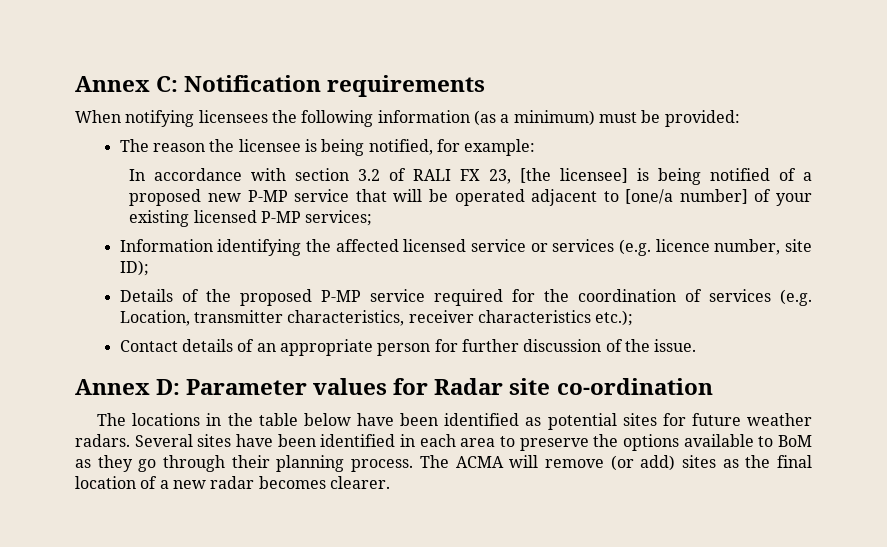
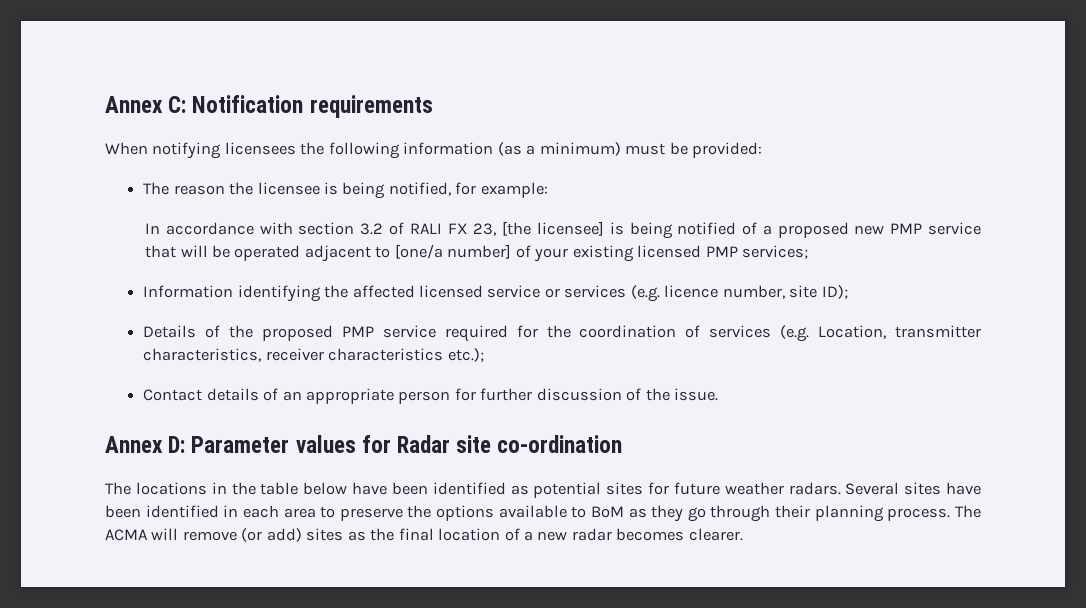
[247,190,288,202] P-MP -> [890,223,923,234] PMP
[261,211,302,223] P-MP -> [705,246,738,257] PMP
[320,290,361,302] P-MP -> [341,326,374,337] PMP

